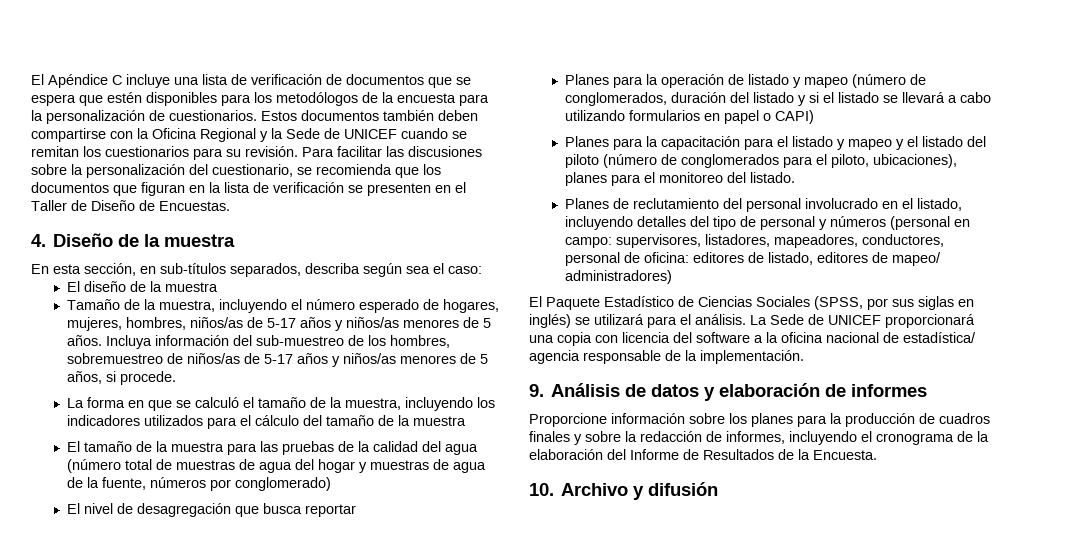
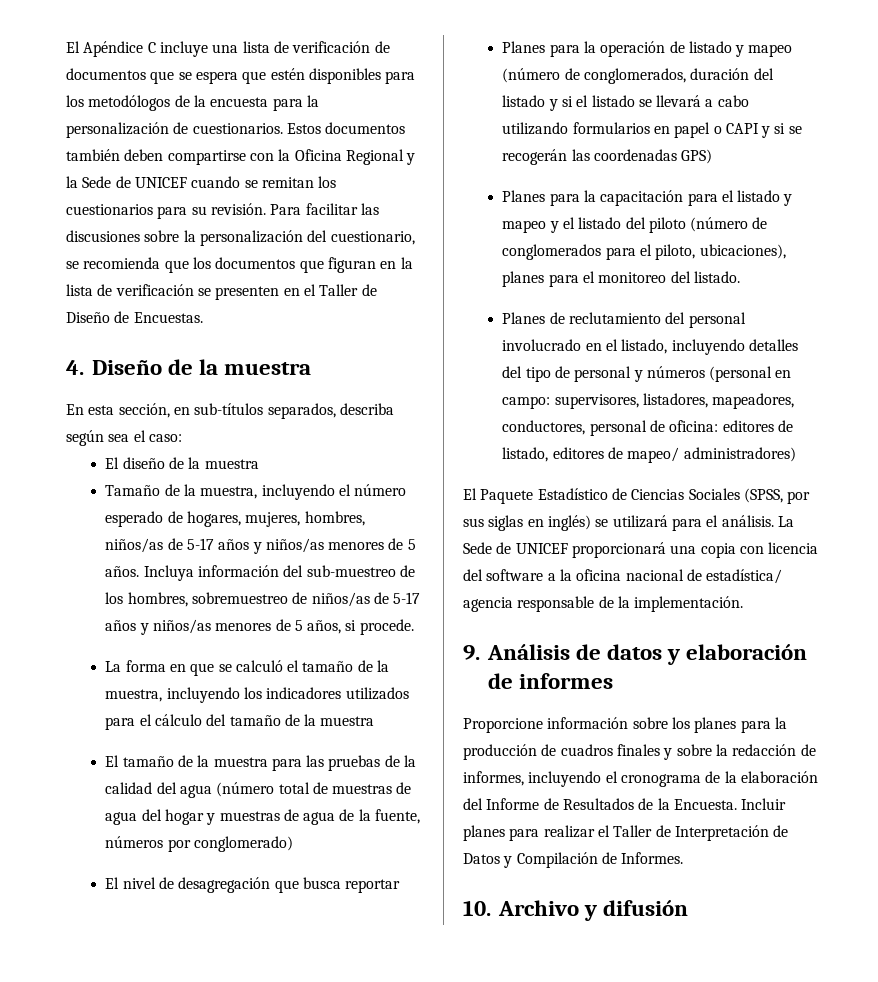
[774,110,814,124] CAPI) -> [725,123,802,138] [502,149,713,165] CAPI y si se recogerán las coordenadas GPS)
(877, 455) none -> [741,798,787,810] [463,825,789,841] [463,852,684,868] Incluir planes para realizar el Taller de Interpretación de Datos y Compilación de Informes.

